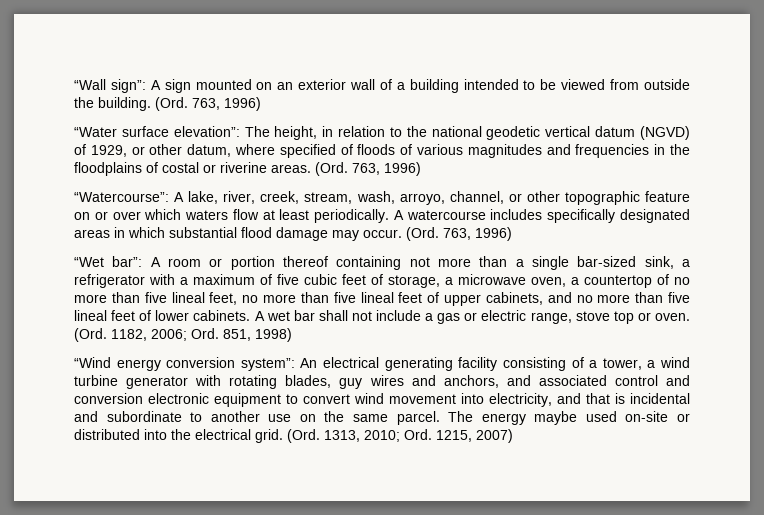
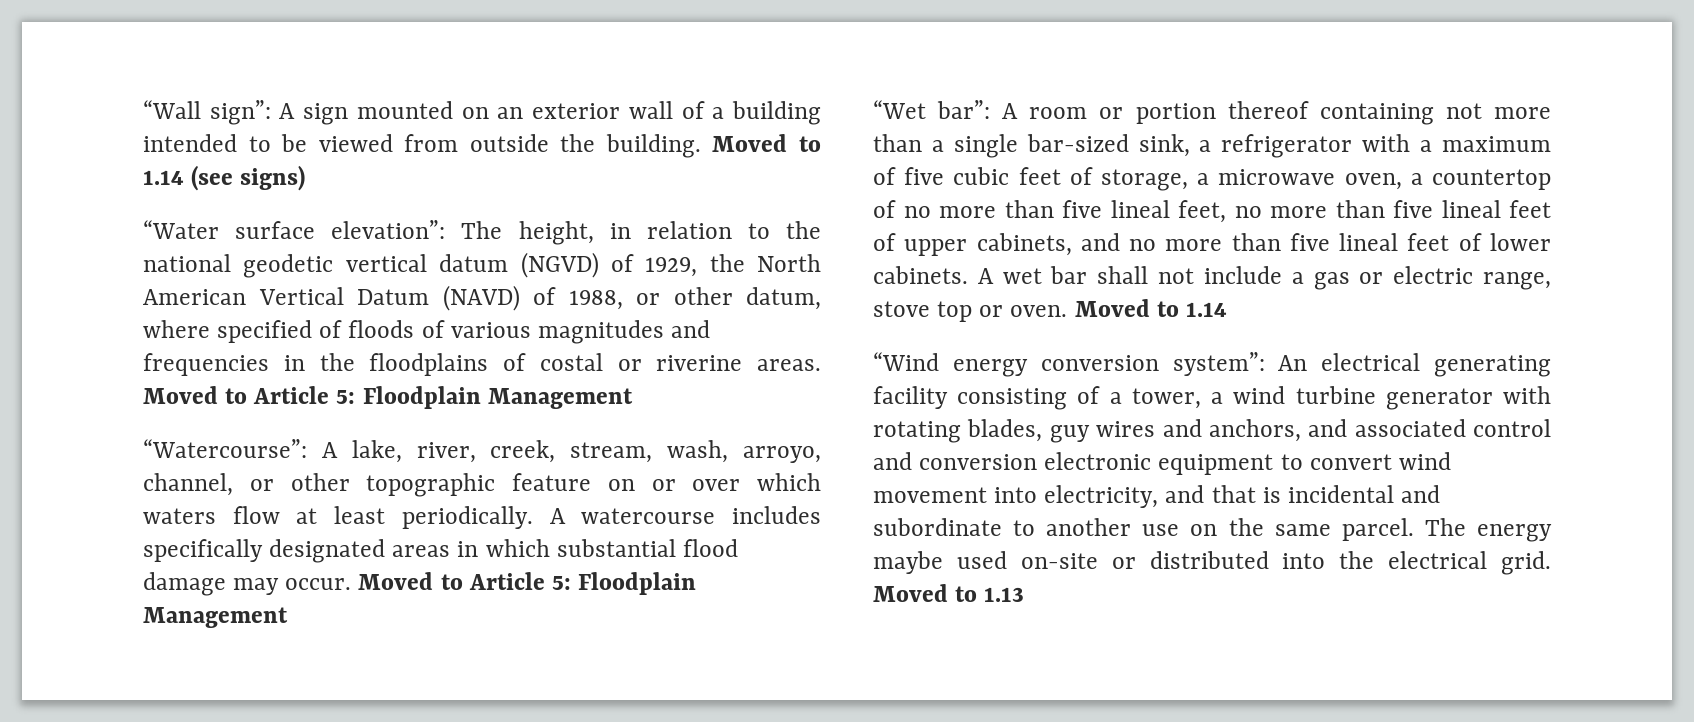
[155,97,261,111] (Ord. 763, 1996) -> [712,134,821,152] [143,165,306,191] Moved to 1.14 (see signs)
(127, 151) none -> [709,254,821,272] [143,285,623,311] the North American Vertical Datum (NAVD) of 1988,
[315,162,421,176] (Ord. 763, 1996) -> [143,386,633,409] Moved to Article 5: Floodplain Management
[406,227,512,241] (Ord. 763, 1996) -> [358,572,697,595] [143,607,288,628] Moved to Article 5: Floodplain Management
[74,328,292,342] (Ord. 1182, 2006; Ord. 851, 1998) -> [1074,299,1227,317] Moved to 1.14
[287,429,513,443] (Ord. 1313, 2010; Ord. 1215, 2007) -> [873,584,1025,602] Moved to 1.13

